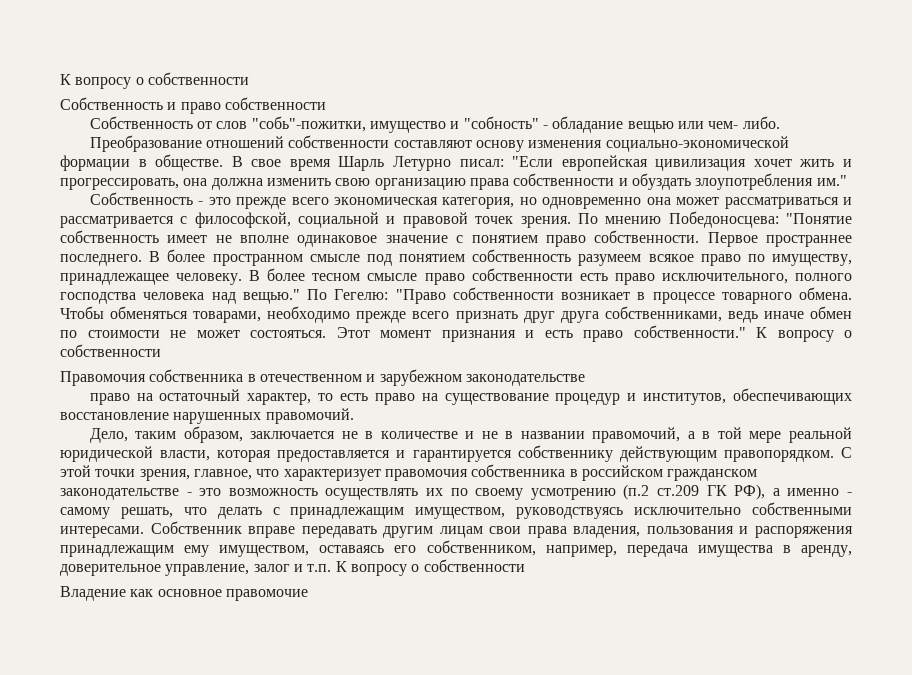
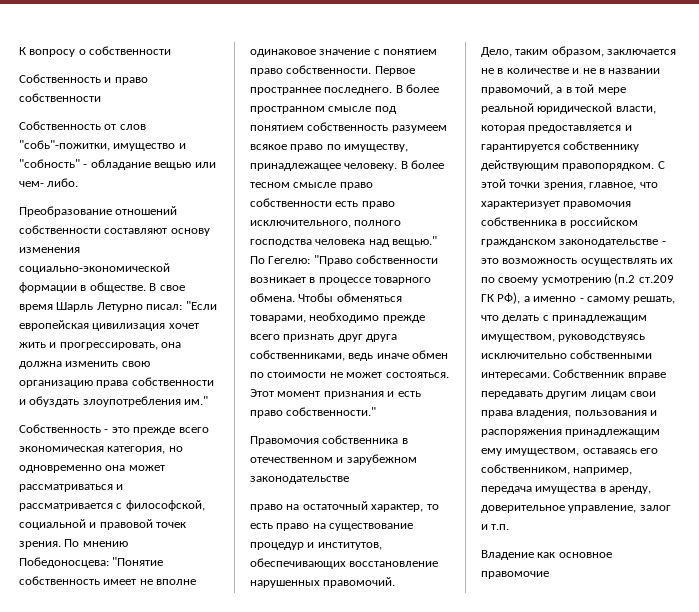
[756,327,852,342] [60,344,161,357] К вопросу о собственности -> (377, 411) none
[335,559,525,576] К вопросу о собственности -> (510, 527) none

